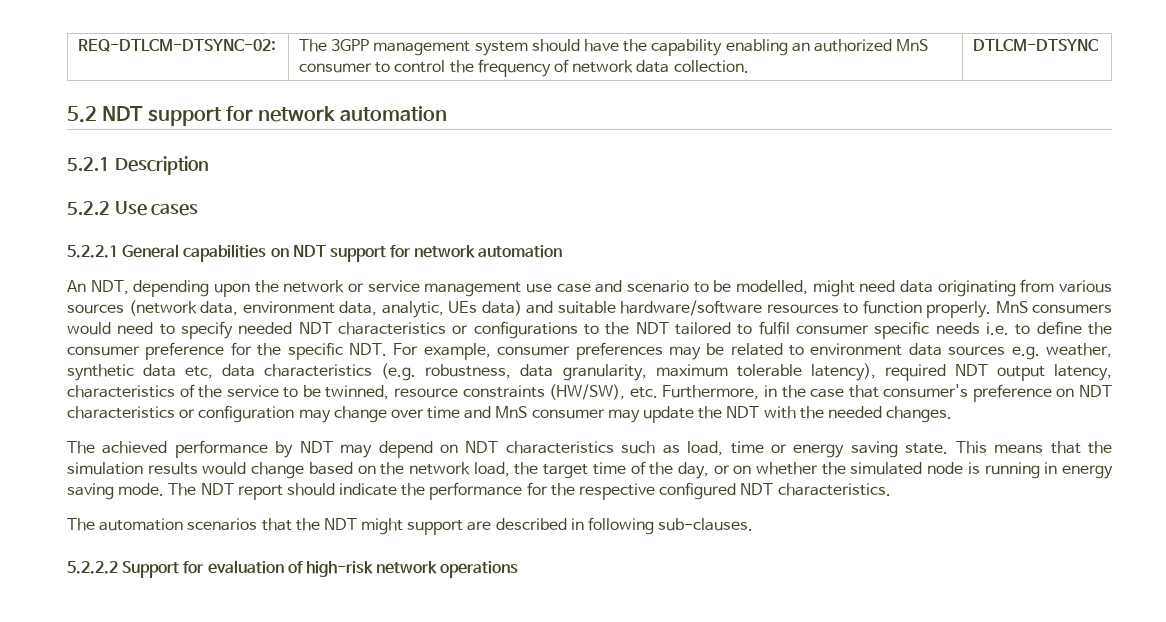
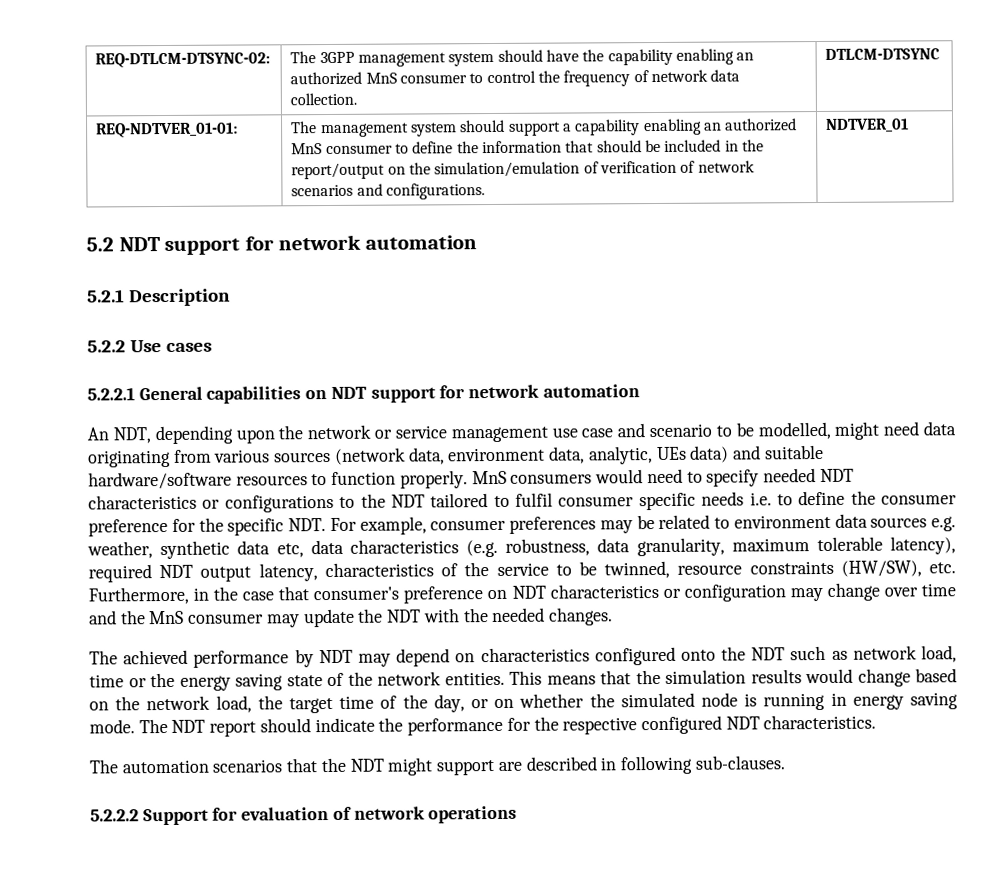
(1099, 45) none -> [96,122,239,138] [291,118,798,138] [291,139,764,155] [291,160,755,180] [291,183,486,200] [826,118,910,132] // REQ-NDTVER_01-01: | The management system should support a capability enabling an authorized MnS consumer to define the information that should be included in the report/output on the simulation/emulation of verification of network scenarios and configurations. | NDTVER_01
(492, 412) none -> [119,610,146,625] the
[465,441,614,454] NDT characteristics -> [480,646,786,666] characteristics configured onto the NDT
(680, 449) none -> [852,645,917,660] network
[793,441,949,458] energy saving state. -> [150,671,505,691] the energy saving state of the network entities.
[305,561,373,577] high-risk -> (352, 813) none

